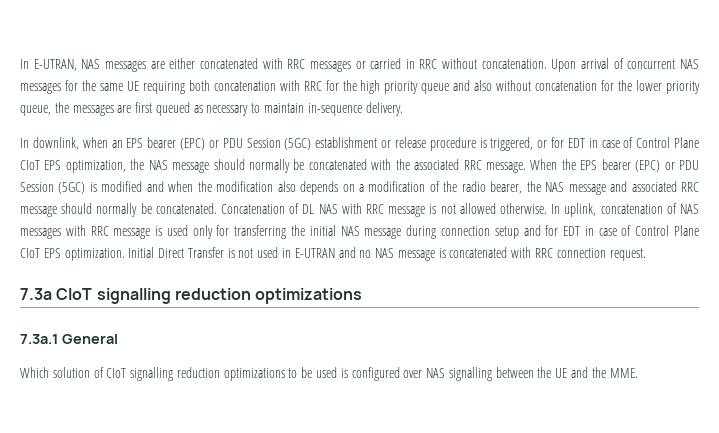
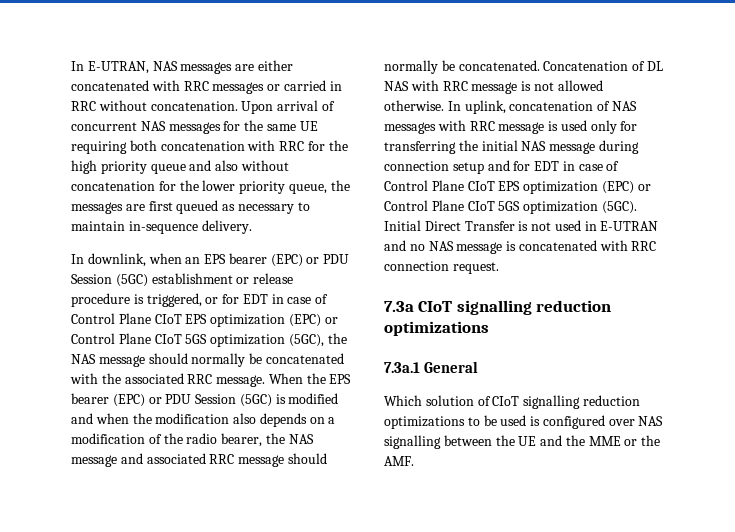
[65,160,126,173] optimization, -> [210,314,338,327] [71,333,324,347] optimization (EPC) or Control Plane CIoT 5GS optimization (5GC),
[64,248,125,261] optimization. -> [523,181,651,194] [384,200,637,214] optimization (EPC) or Control Plane CIoT 5GS optimization (5GC).
[609,368,638,378] MME. -> [588,435,661,446] [384,456,414,466] MME or the AMF.

